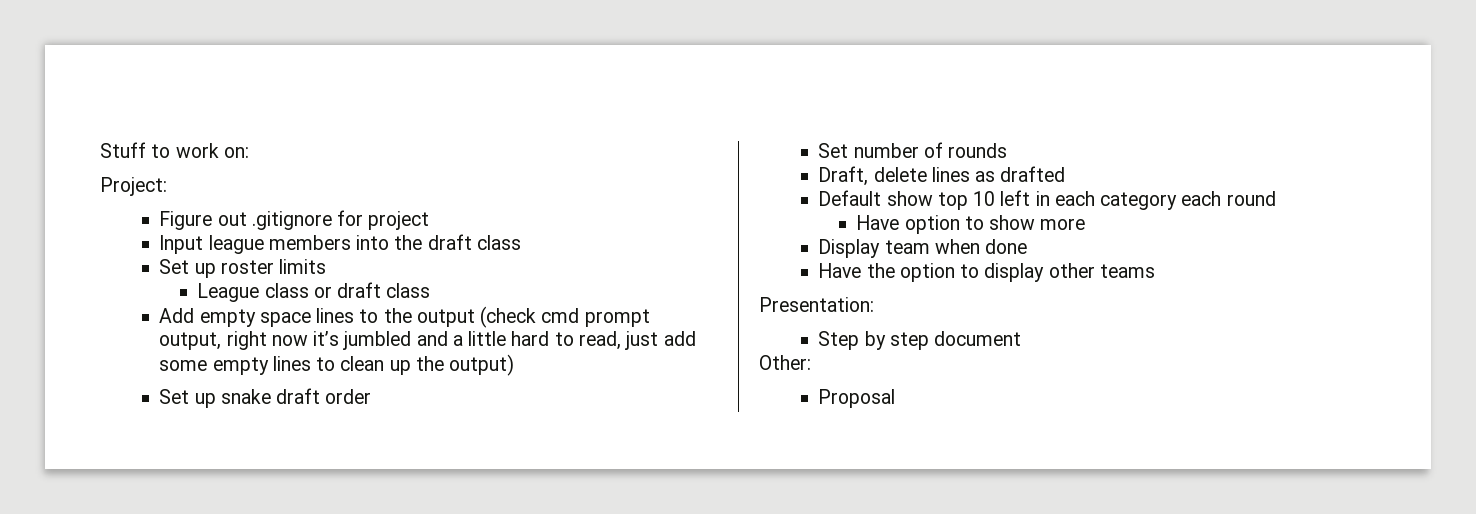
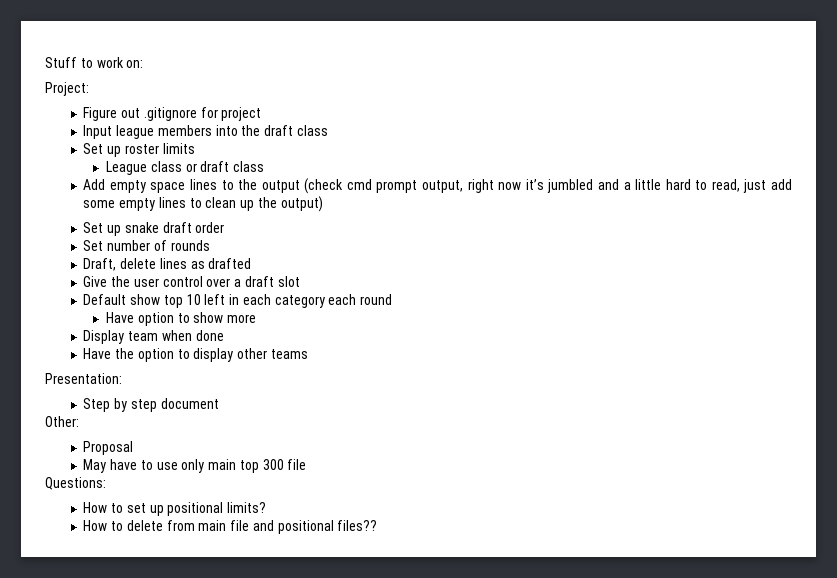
(1066, 174) none -> [83,276,300,287] // Give the user control over a draft slot
(896, 398) none -> [83,459,307,473] [45,477,106,490] [83,502,267,516] [83,520,378,534] // May have to use only main top 300 file // Questions: // How to set up positional limits? // How to delete from main file and positional files??

